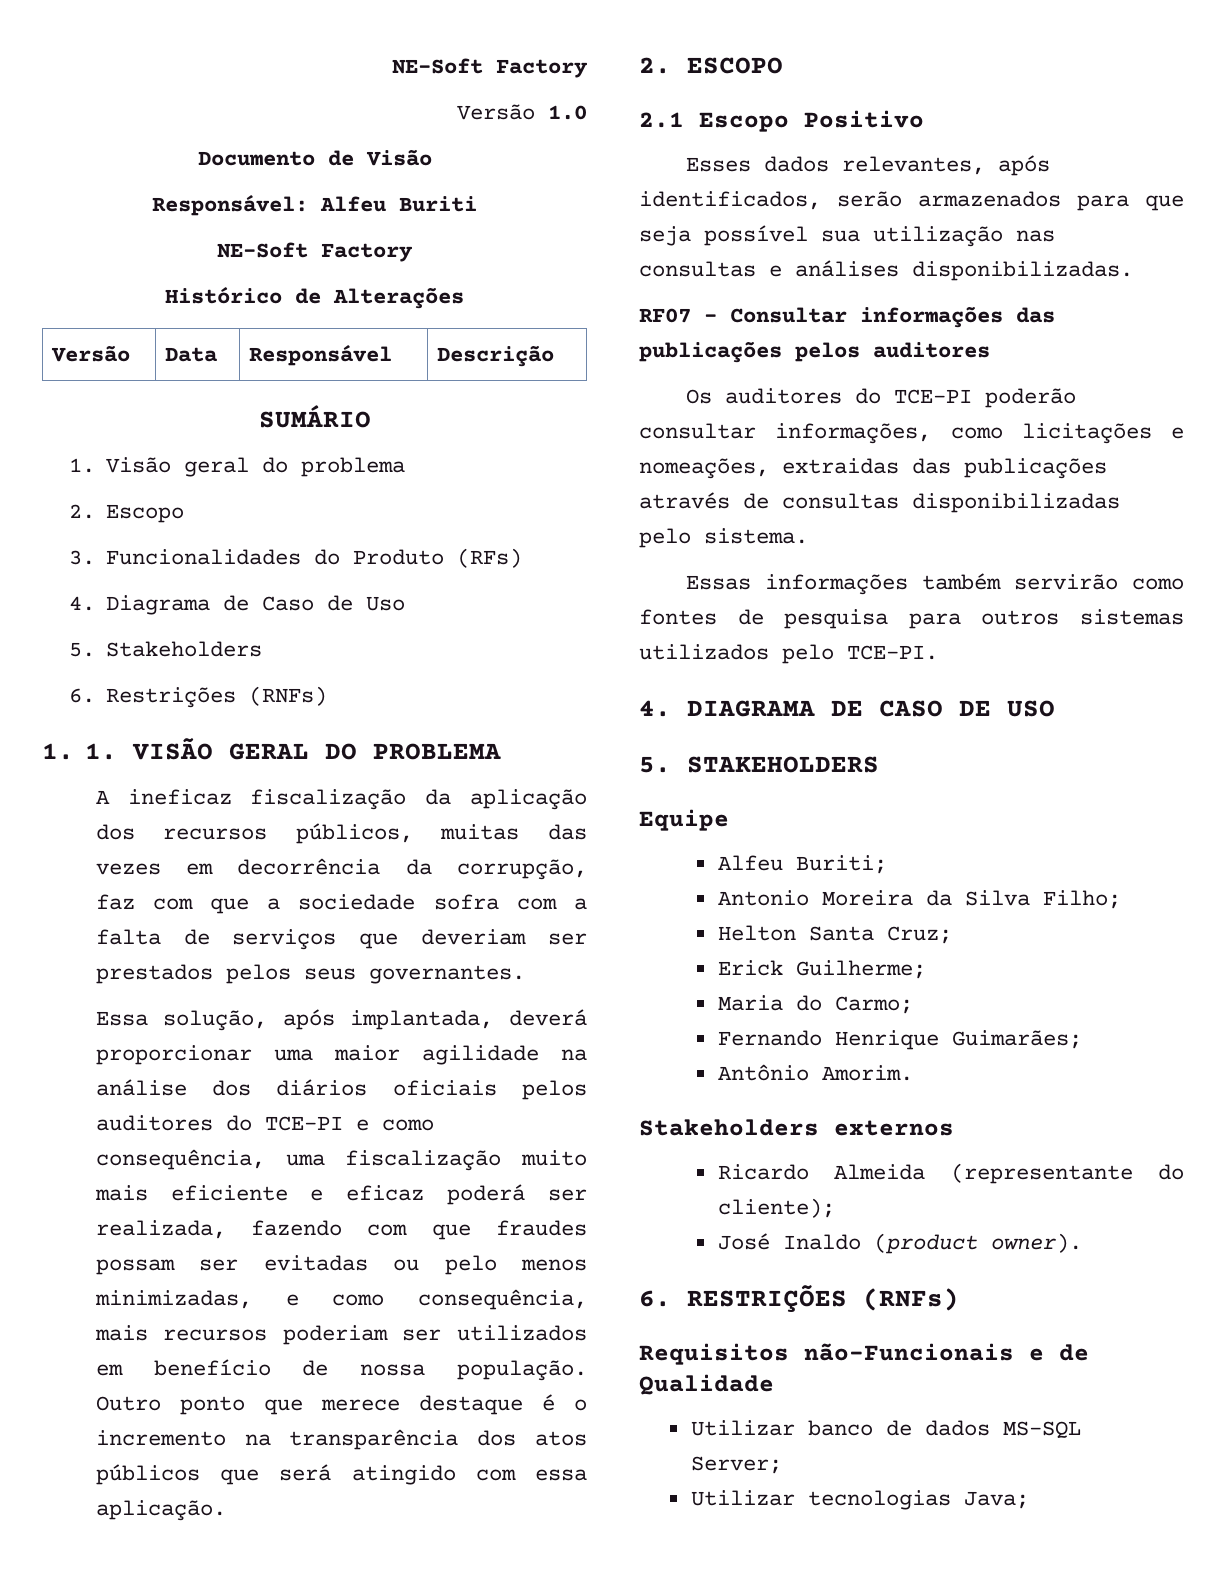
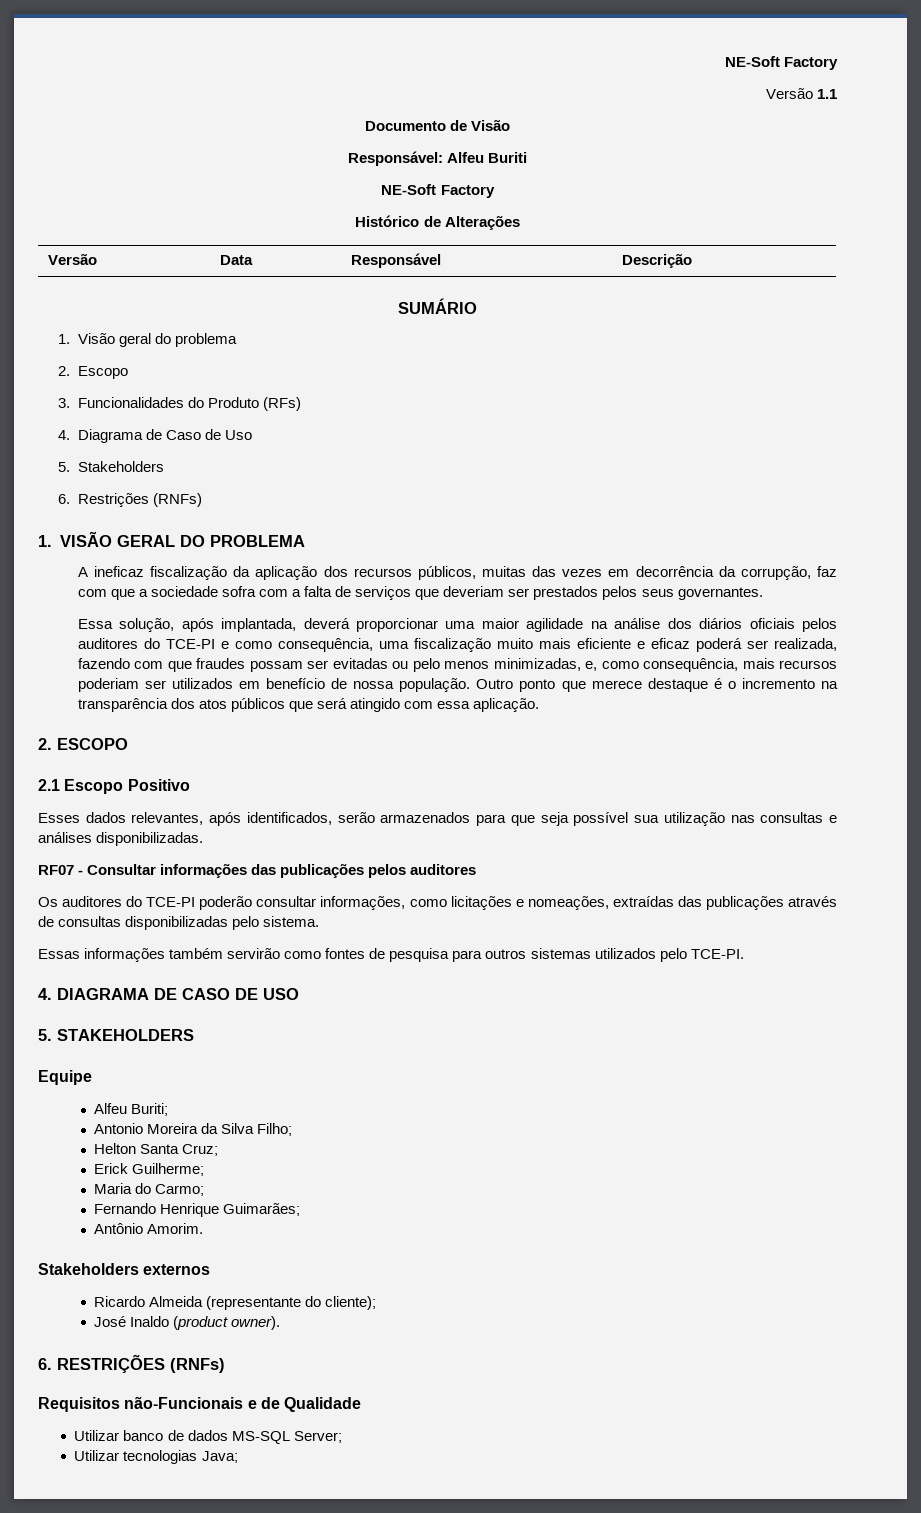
[548,105,587,120] 1.0 -> [817,89,837,99] 1.1
[85,743,118,760] 1. -> (52, 541) none
[285,1294,299,1306] e -> [585,661,598,671] e,
[782,458,899,474] extraidas -> [612,896,674,907] extraídas

